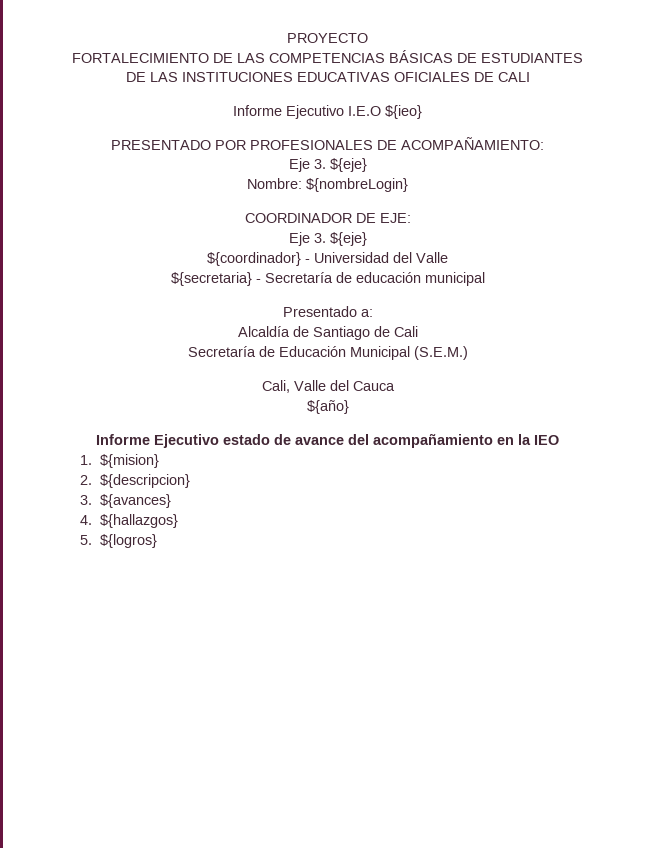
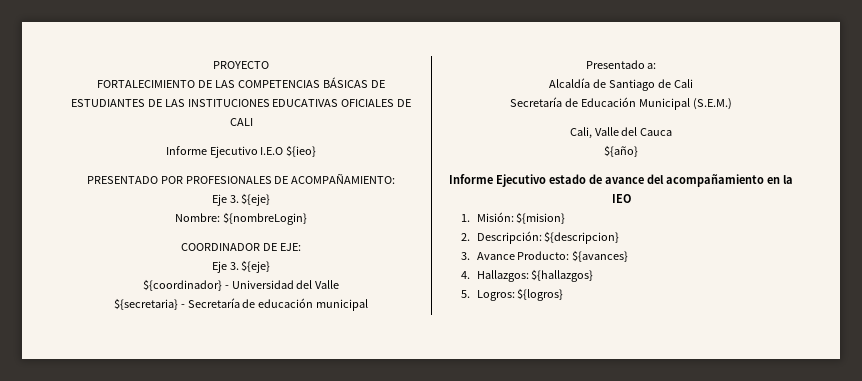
(93, 460) none -> [476,212,514,222] Misión:
(93, 480) none -> [476,231,542,244] Descripción:
(93, 500) none -> [476,251,570,260] Avance Producto:
(93, 520) none -> [476,270,529,282] Hallazgos:
(93, 540) none -> [476,290,515,301] Logros:

